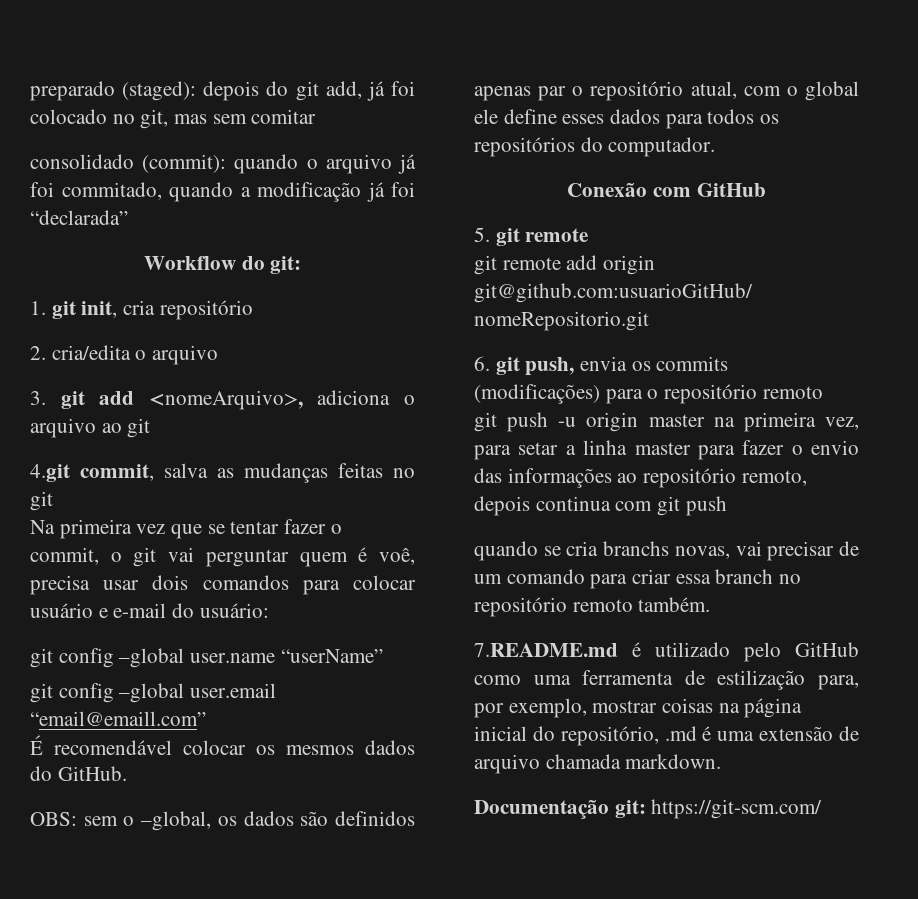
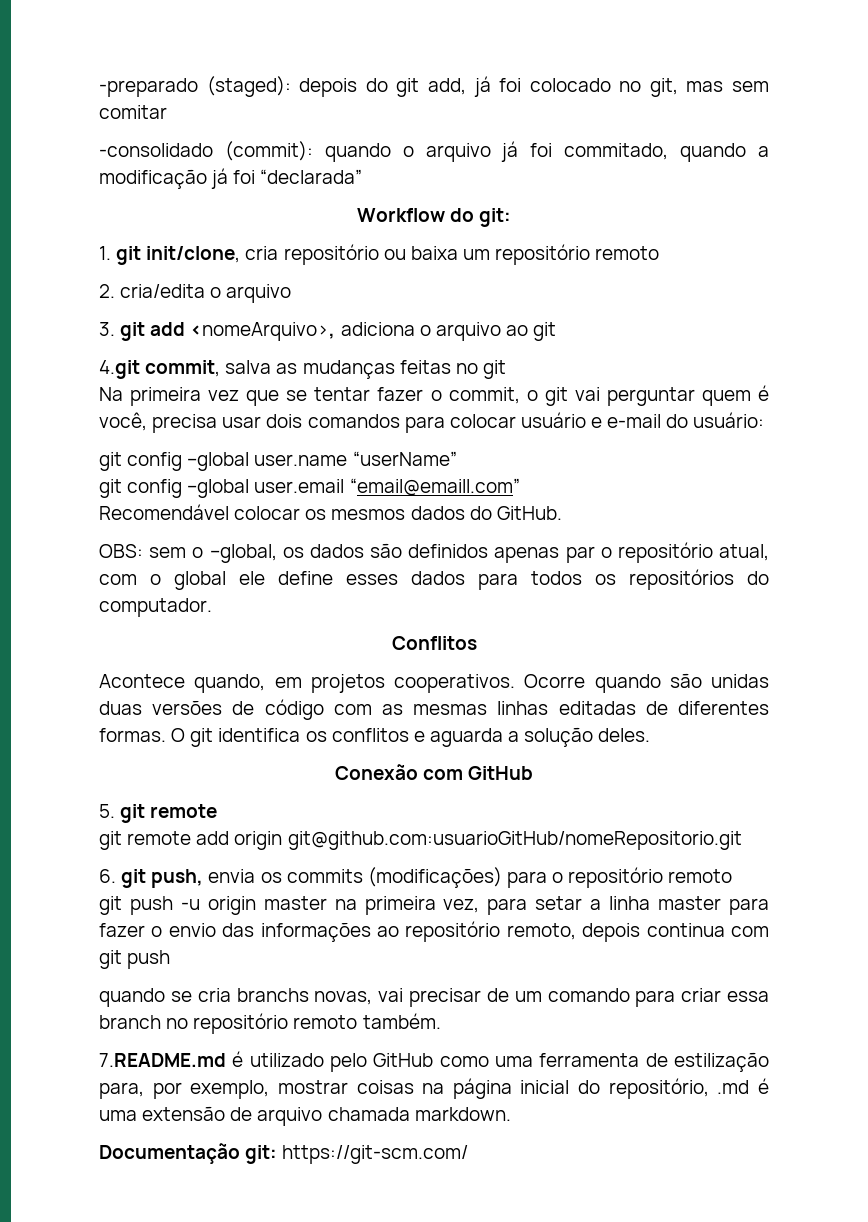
[30,81,115,101] preparado -> [99,78,198,97] -preparado
[30,154,134,169] consolidado -> [99,143,213,157] -consolidado
[81,301,118,318] init, -> [146,246,241,263] init/clone,
(253, 310) none -> [383,244,660,265] ou baixa um repositório remoto
[379,548,416,565] voê, -> [99,412,147,431] você,
[30,735,172,755] É recomendável -> [99,504,229,520] Recomendável
(716, 147) none -> [391,636,477,650] [99,673,769,693] [99,699,770,720] [99,727,651,747] // Conflitos // Acontece quando, em projetos cooperativos. Ocorre quando são unidas duas versões de código com as mesmas linhas editadas de diferentes formas. O git identifica os conflitos e aguarda a solução deles.

